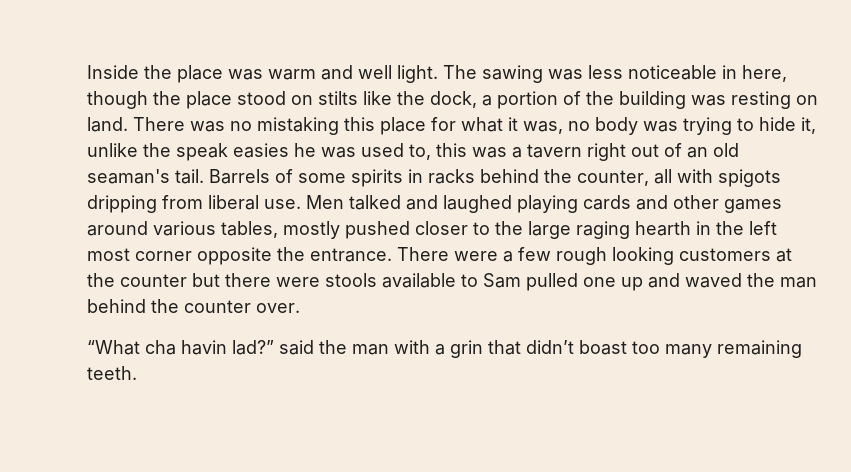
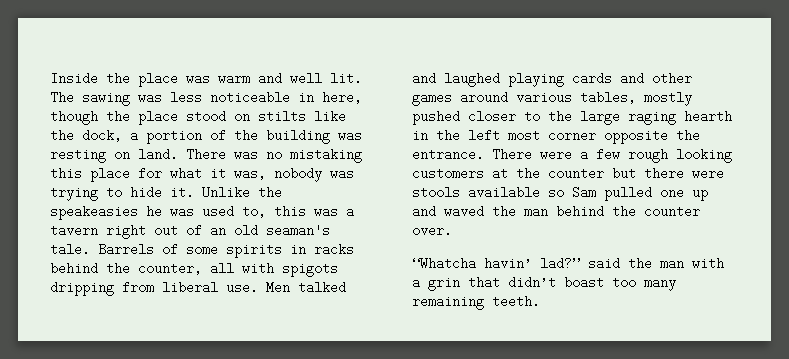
[397,65,438,83] light. -> [330,72,362,85] lit.
[568,117,638,135] no body -> [274,167,322,182] nobody
[801,117,816,134] [87,143,289,161] it, unlike the speak easies -> [170,186,282,199] [50,205,138,220] it. Unlike the speakeasies
[175,169,204,184] tail. -> [50,243,90,256] tale.
[461,274,478,287] to -> [548,190,564,197] so
[87,340,227,355] “What cha havin -> [412,257,532,270] “Whatcha havin’

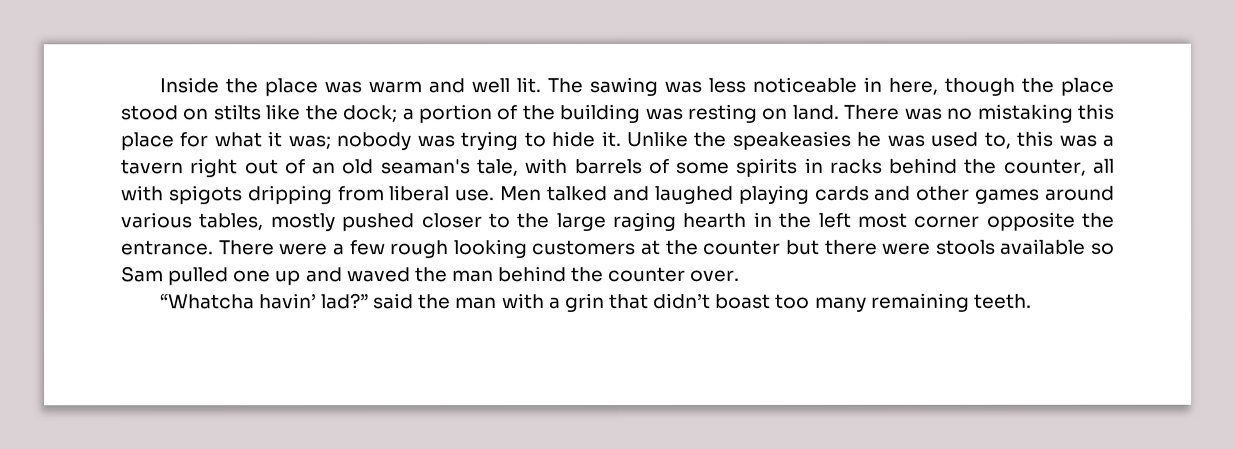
[82,129,122,142] dock, -> [342,105,398,123] dock;
[234,167,266,180] was, -> [287,135,331,150] was;
[50,243,154,256] tale. Barrels -> [475,158,642,177] tale, with barrels

